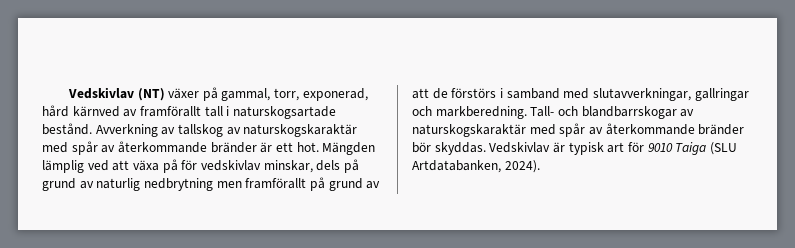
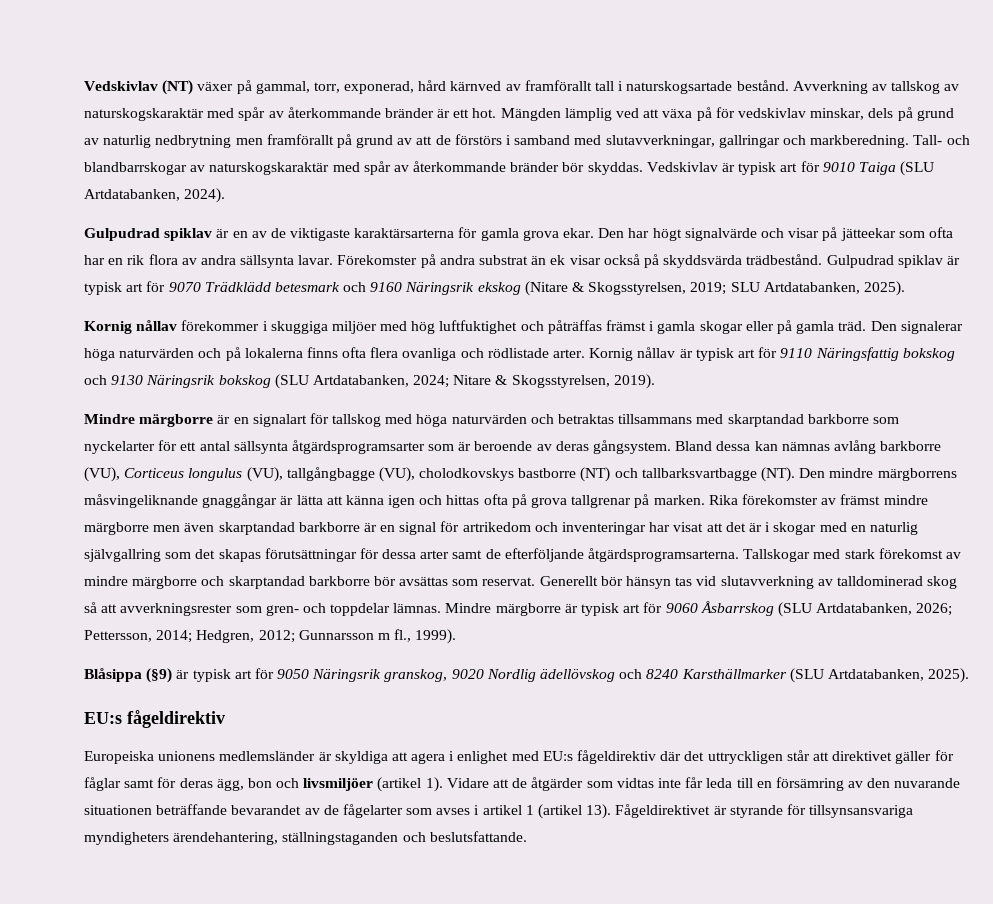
(540, 166) none -> [84,227,953,241] [84,254,960,268] [84,281,905,296] [84,320,963,334] [84,347,955,361] [84,374,655,389] [84,413,899,427] [84,440,942,454] [84,467,957,482] [84,494,928,508] [84,521,918,535] [84,548,961,562] [84,576,958,589] [84,601,953,617] [84,629,457,644] [84,668,970,683] [84,710,225,728] [84,750,954,764] [84,777,961,792] [84,804,914,819] [84,831,527,845] // Gulpudrad spiklav är en av de viktigaste karaktärsarterna för gamla grova ekar. Den har högt signalvärde och visar på jätteekar som ofta har en rik flora av andra sällsynta lavar. Förekomster på andra substrat än ek visar också på skyddsvärda trädbestånd. Gulpudrad spiklav är typisk art för 9070 Trädklädd betesmark och 9160 Näringsrik ekskog (Nitare & Skogsstyrelsen, 2019; SLU Artdatabanken, 2025). // Kornig nållav förekommer i skuggiga miljöer med hög luftfuktighet och påträffas främst i gamla skogar eller på gamla träd. Den signalerar höga naturvärden och på lokalerna finns ofta flera ovanliga och rödlistade arter. Kornig nållav är typisk art för 9110 Näringsfattig bokskog och 9130 Näringsrik bokskog (SLU Artdatabanken, 2024; Nitare & Skogsstyrelsen, 2019). // Mindre märgborre är en signalart för tallskog med höga naturvärden och betraktas tillsammans med skarptandad barkborre som nyckelarter för ett antal sällsynta åtgärdsprogramsarter som är beroende av deras gångsystem. Bland dessa kan nämnas avlång barkborre (VU), Corticeus longulus (VU), tallgångbagge (VU), cholodkovskys bastborre (NT) och tallbarksvartbagge (NT). Den mindre märgborrens måsvingeliknande gnaggångar är lätta att känna igen och hittas ofta på grova tallgrenar på marken. Rika förekomster av främst mindre märgborre men även skarptandad barkborre är en signal för artrikedom och inventeringar har visat att det är i skogar med en naturlig självgallring som det skapas förutsättningar för dessa arter samt de efterföljande åtgärdsprogramsarterna. Tallskogar med stark förekomst av mindre märgborre och skarptandad barkborre bör avsättas som reservat. Generellt bör hänsyn tas vid slutavverkning av talldominerad skog så att avverkningsrester som gren- och toppdelar lämnas. Mindre märgborre är typisk art för 9060 Åsbarrskog (SLU Artdatabanken, 2026; Pettersson, 2014; Hedgren, 2012; Gunnarsson m fl., 1999). // Blåsippa (§9) är typisk art för 9050 Näringsrik granskog, 9020 Nordlig ädellövskog och 8240 Karsthällmarker (SLU Artdatabanken, 2025). // EU:s fågeldirektiv // Europeiska unionens medlemsländer är skyldiga att agera i enlighet med EU:s fågeldirektiv där det uttryckligen står att direktivet gäller för fåglar samt för deras ägg, bon och livsmiljöer (artikel 1). Vidare att de åtgärder som vidtas inte får leda till en försämring av den nuvarande situationen beträffande bevarandet av de fågelarter som avses i artikel 1 (artikel 13). Fågeldirektivet är styrande för tillsynsansvariga myndigheters ärendehantering, ställningstaganden och beslutsfattande.

